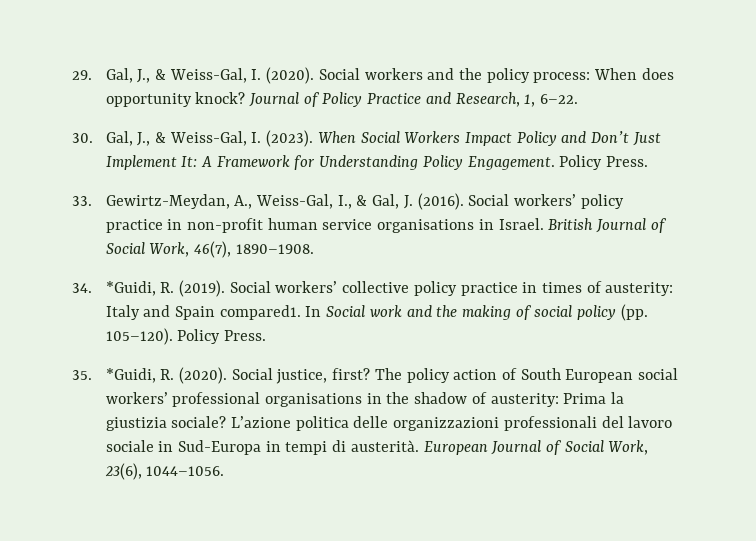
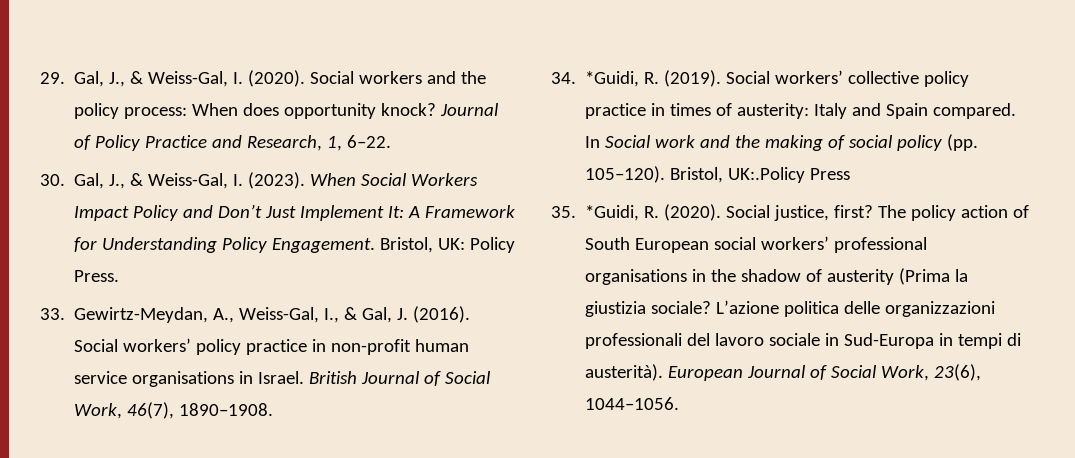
(555, 163) none -> [380,237,466,253] Bristol, UK:
[219,305,301,320] compared1. -> [933,103,1017,119] compared.
[177,329,266,344] Policy Press. -> [670,167,851,183] Bristol, UK:.Policy Press
[490,393,607,407] austerity: Prima -> [827,268,951,285] austerity (Prima
[350,440,419,452] austerità. -> [585,364,664,381] austerità).

